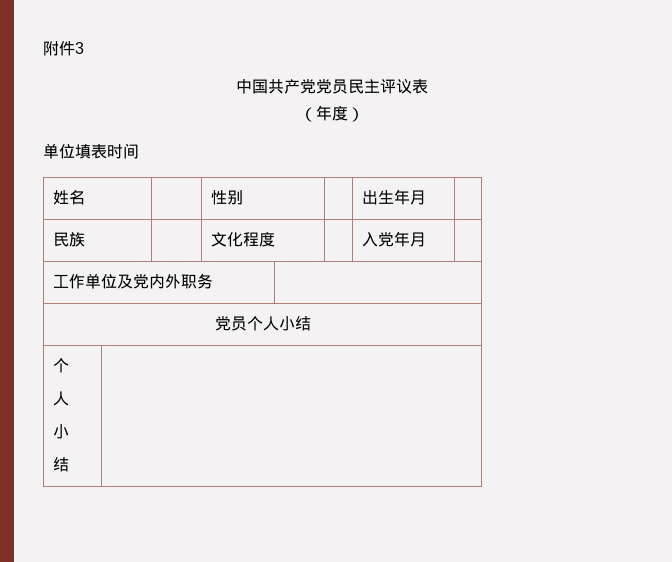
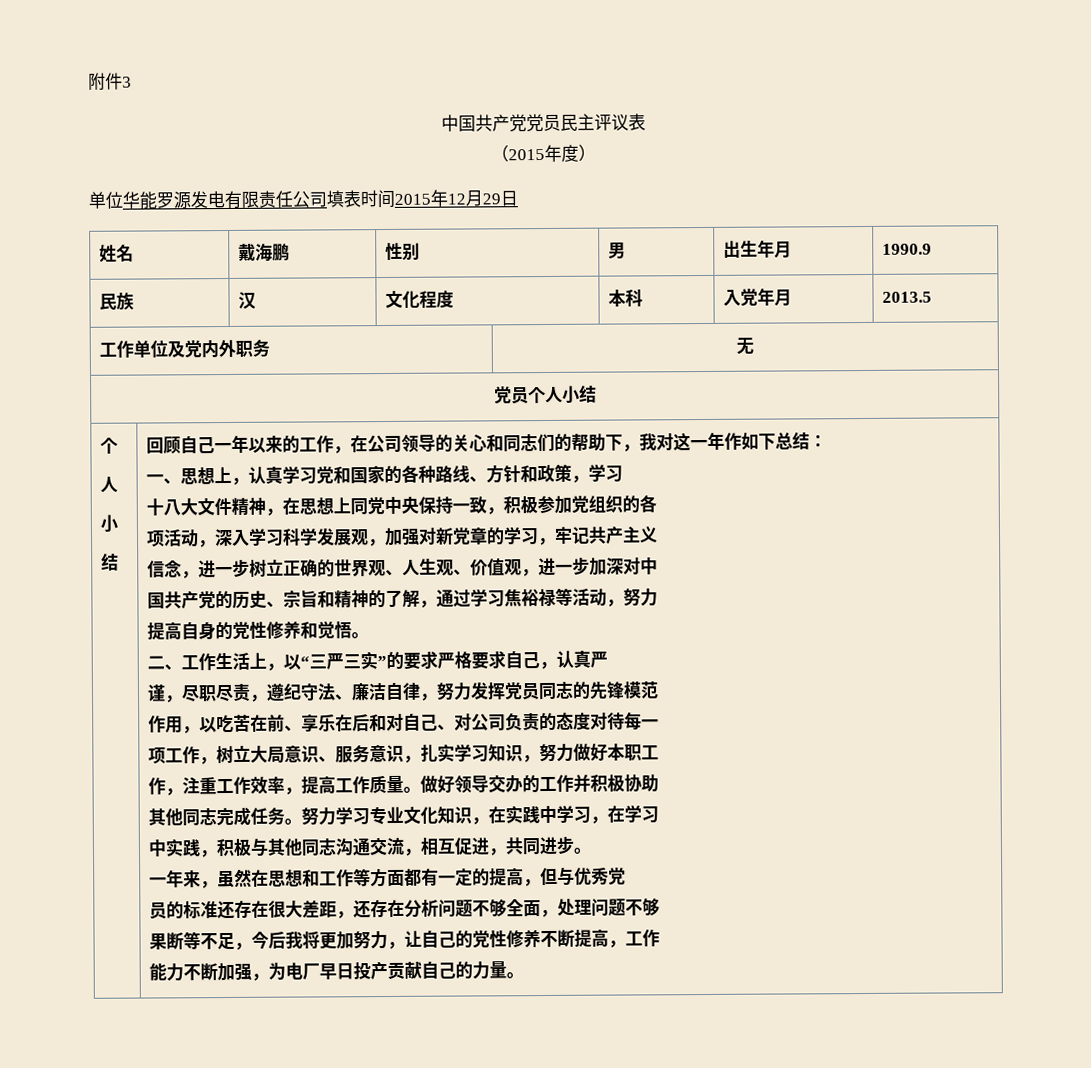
(316, 114) none -> [507,148,545,161] 2015
[75,143,139,159] 填表时间 -> [122,189,518,210] 华能罗源发电有限责任公司填表时间2015年12月29日
(85, 197) none -> [237,242,290,262] 戴海鹏
(243, 197) none -> [607,242,626,259] 男
(426, 197) none -> [881,243,932,255] 1990.9
(85, 239) none -> [237,291,256,309] 汉
(275, 239) none -> [607,289,643,307] 本科
(426, 239) none -> [881,291,932,303] 2013.5
(213, 281) none -> [736,337,754,355] 无
(69, 464) none -> [145,431,827,455] [145,463,623,485] [145,494,657,517] [145,526,658,548] [146,557,658,579] [146,587,658,610] [146,621,369,640] [146,650,608,671] [146,680,659,703] [147,711,659,734] [147,743,659,765] [147,773,659,796] [147,804,659,827] [147,836,592,858] [148,866,626,889] [148,898,660,920] [148,928,660,951] [148,960,524,982] 回顾自己一年以来的工作，在公司领导的关心和同志们的帮助下，我对这一年作如下总结： // 一、思想上，认真学习党和国家的各种路线、方针和政策，学习 // 十八大文件精神，在思想上同党中央保持一致，积极参加党组织的各 // 项活动，深入学习科学发展观，加强对新党章的学习，牢记共产主义 // 信念，进一步树立正确的世界观、人生观、价值观，进一步加深对中 // 国共产党的历史、宗旨和精神的了解，通过学习焦裕禄等活动，努力 // 提高自身的党性修养和觉悟。 // 二、工作生活上，以“三严三实”的要求严格要求自己，认真严 // 谨，尽职尽责，遵纪守法、廉洁自律，努力发挥党员同志的先锋模范 // 作用，以吃苦在前、享乐在后和对自己、对公司负责的态度对待每一 // 项工作，树立大局意识、服务意识，扎实学习知识，努力做好本职工 // 作，注重工作效率，提高工作质量。做好领导交办的工作并积极协助 // 其他同志完成任务。努力学习专业文化知识，在实践中学习，在学习 // 中实践，积极与其他同志沟通交流，相互促进，共同进步。 // 一年来，虽然在思想和工作等方面都有一定的提高，但与优秀党 // 员的标准还存在很大差距，还存在分析问题不够全面，处理问题不够 // 果断等不足，今后我将更加努力，让自己的党性修养不断提高，工作 // 能力不断加强，为电厂早日投产贡献自己的力量。

